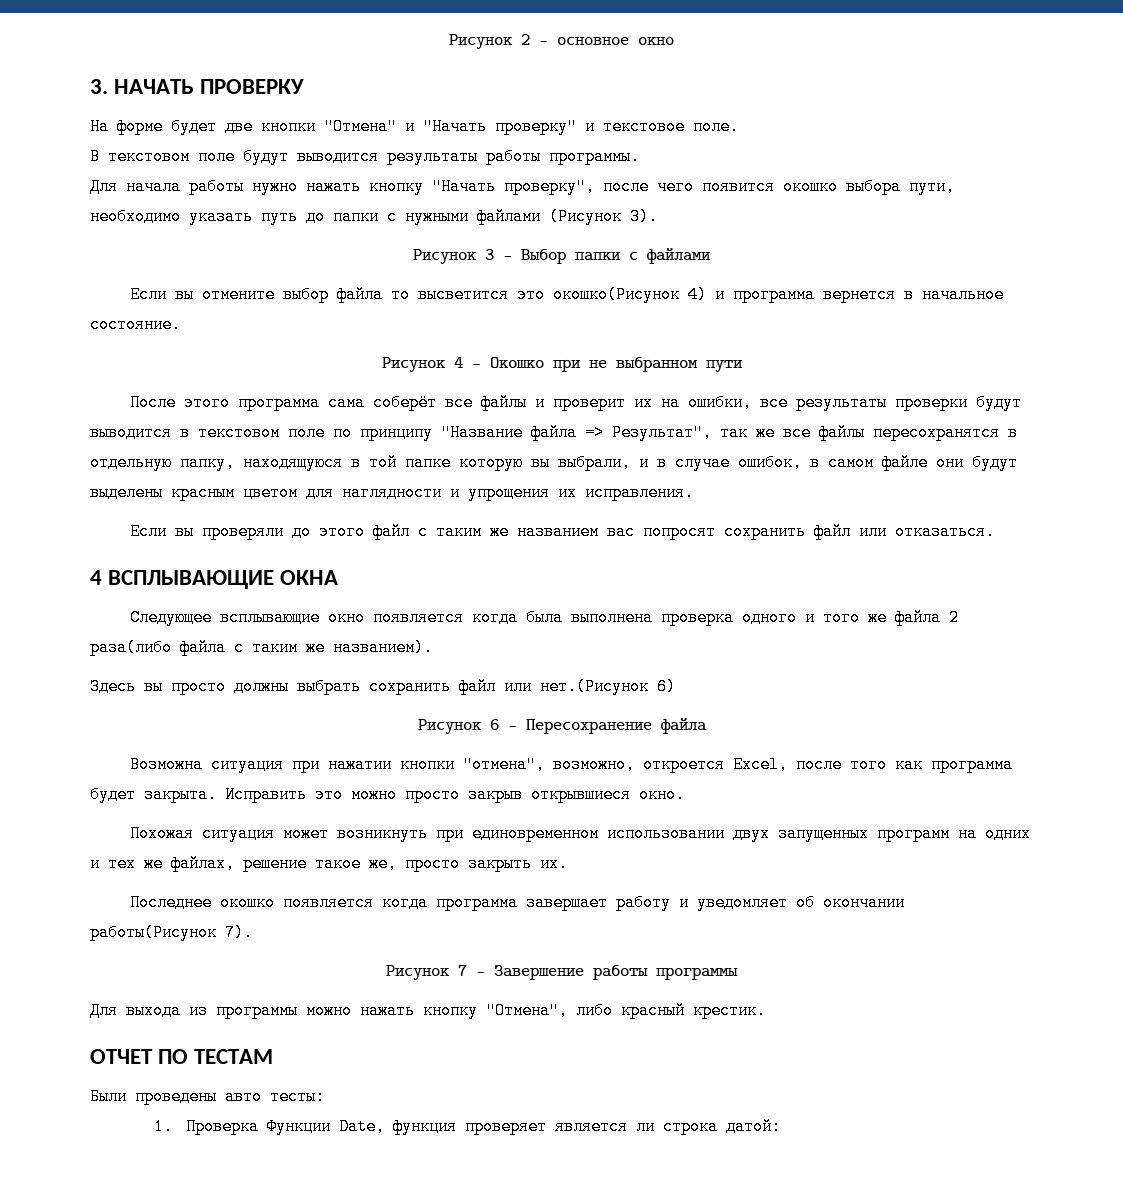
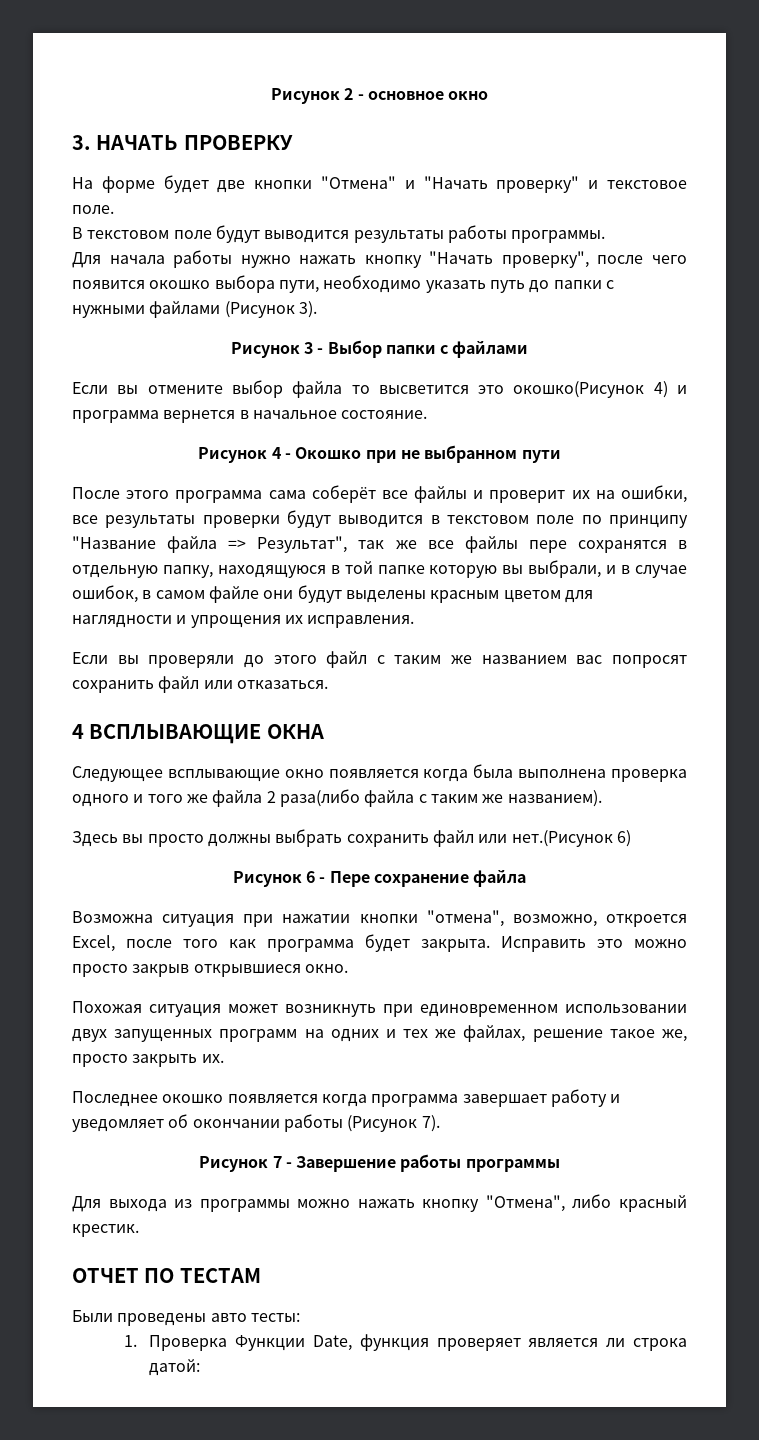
[873,425,999,441] пересохранятся -> [528,540,667,553] пере сохранятся
[525,719,652,734] Пересохранение -> [329,871,469,887] Пере сохранение
[90,924,216,941] работы(Рисунок -> [283,1114,418,1132] работы (Рисунок

